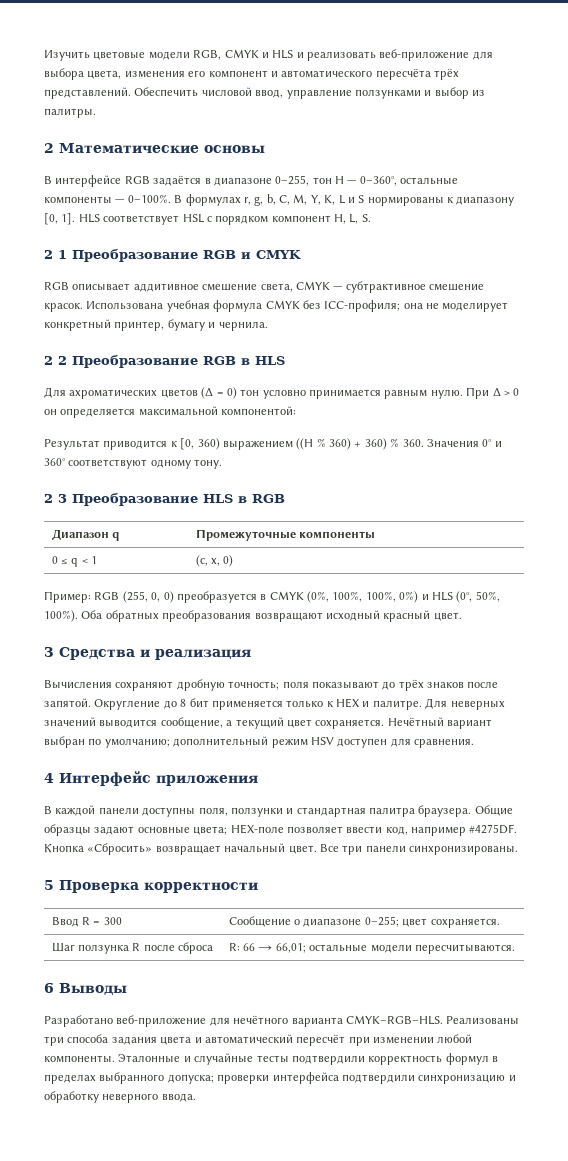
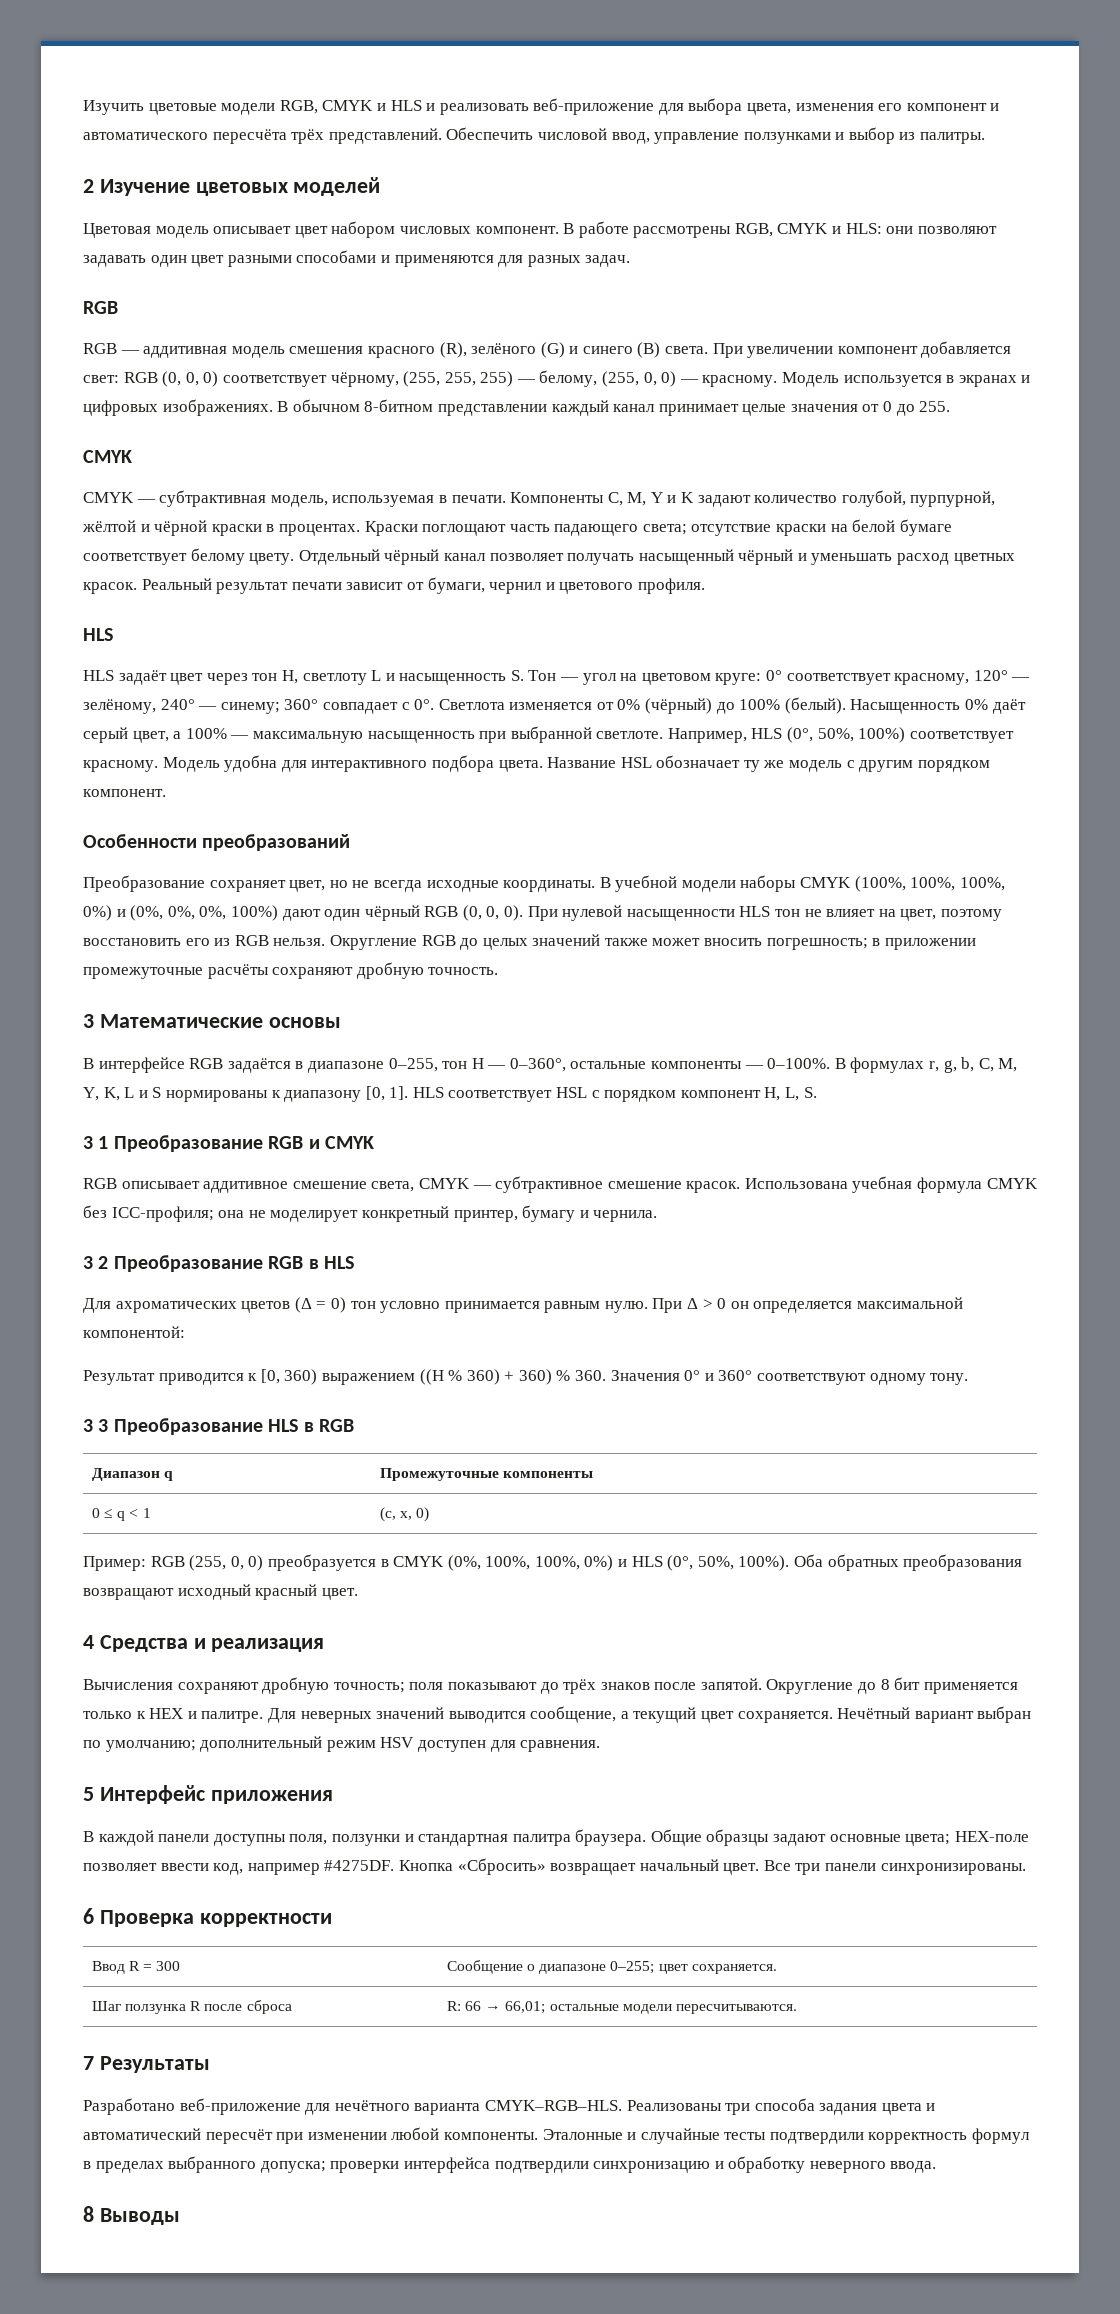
(54, 148) none -> [99,177,381,196] [83,221,997,238] [83,250,631,267] [83,301,118,314] [83,341,1012,358] [83,370,1031,387] [83,399,951,416] [83,450,132,463] [83,490,996,507] [82,519,952,536] [83,548,1015,565] [83,577,705,594] [83,628,113,641] [83,670,1031,685] [83,697,1026,714] [83,726,1014,743] [83,755,990,772] [83,789,166,797] [83,834,351,851] [83,875,1005,892] [83,905,1002,921] [83,934,976,950] [83,962,499,979] [83,1014,94,1028] Изучение цветовых моделей // Цветовая модель описывает цвет набором числовых компонент. В работе рассмотрены RGB, CMYK и HLS: они позволяют задавать один цвет разными способами и применяются для разных задач. // RGB // RGB — аддитивная модель смешения красного (R), зелёного (G) и синего (B) света. При увеличении компонент добавляется свет: RGB (0, 0, 0) соответствует чёрному, (255, 255, 255) — белому, (255, 0, 0) — красному. Модель используется в экранах и цифровых изображениях. В обычном 8-битном представлении каждый канал принимает целые значения от 0 до 255. // CMYK // CMYK — субтрактивная модель, используемая в печати. Компоненты C, M, Y и K задают количество голубой, пурпурной, жёлтой и чёрной краски в процентах. Краски поглощают часть падающего света; отсутствие краски на белой бумаге соответствует белому цвету. Отдельный чёрный канал позволяет получать насыщенный чёрный и уменьшать расход цветных красок. Реальный результат печати зависит от бумаги, чернил и цветового профиля. // HLS // HLS задаёт цвет через тон H, светлоту L и насыщенность S. Тон — угол на цветовом круге: 0° соответствует красному, 120° — зелёному, 240° — синему; 360° совпадает с 0°. Светлота изменяется от 0% (чёрный) до 100% (белый). Насыщенность 0% даёт серый цвет, а 100% — максимальную насыщенность при выбранной светлоте. Например, HLS (0°, 50%, 100%) соответствует красному. Модель удобна для интерактивного подбора цвета. Название HSL обозначает ту же модель с другим порядком компонент. // Особенности преобразований // Преобразование сохраняет цвет, но не всегда исходные координаты. В учебной модели наборы CMYK (100%, 100%, 100%, 0%) и (0%, 0%, 0%, 100%) дают один чёрный RGB (0, 0, 0). При нулевой насыщенности HLS тон не влияет на цвет, поэтому восстановить его из RGB нельзя. Округление RGB до целых значений также может вносить погрешность; в приложении промежуточные расчёты сохраняют дробную точность. // 3
[44,250,53,259] 2 -> [83,1136,93,1149] 3
[44,356,53,365] 2 -> [83,1256,93,1269] 3
[44,494,53,503] 2 -> [83,1419,93,1432] 3
[44,647,54,657] 3 -> [83,1635,94,1649] 4
[44,773,54,783] 4 -> [83,1787,94,1801] 5
[44,880,54,890] 5 -> [83,1908,94,1924] 6
[44,983,127,995] 6 Выводы -> [83,2056,210,2073] 7 Результаты
(196, 1097) none -> [83,2206,180,2225] // 8 Выводы

